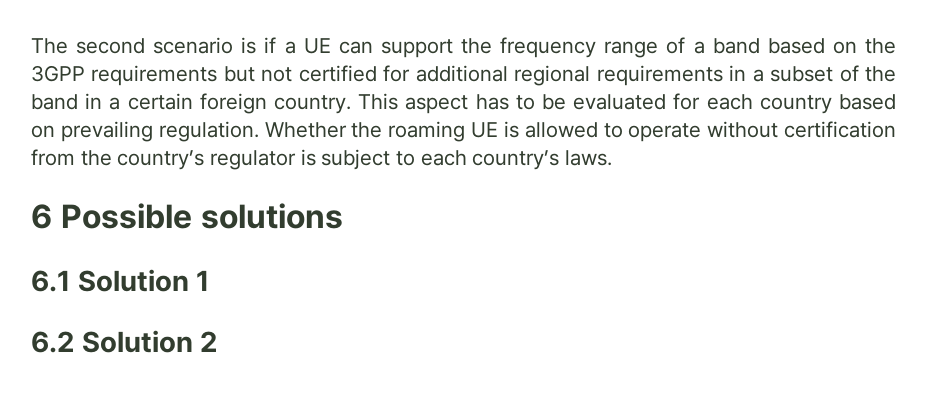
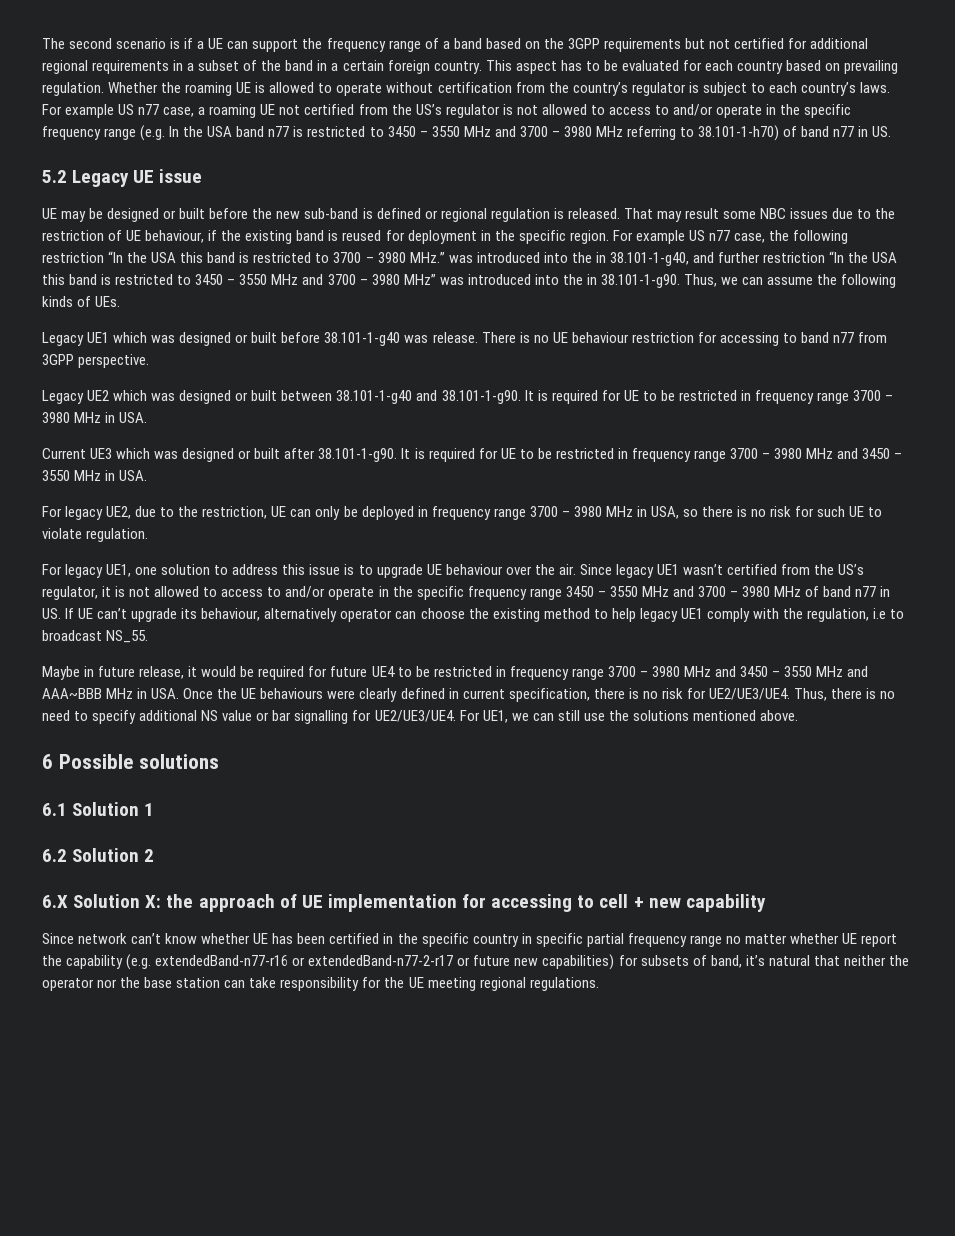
(613, 158) none -> [42,104,852,118] [42,125,892,141] [42,169,203,187] [42,208,896,222] [42,230,849,244] [42,251,898,266] [42,274,897,288] [42,296,121,307] [42,332,888,346] [42,354,150,368] [42,390,894,404] [42,412,148,423] [42,448,903,462] [42,470,148,481] [42,506,883,520] [42,528,149,542] [42,564,865,578] [42,586,891,600] [42,608,905,622] [42,630,149,643] [42,666,869,680] [42,688,896,702] [42,710,798,724] For example US n77 case, a roaming UE not certified from the US’s regulator is not allowed to access to and/or operate in the specific frequency range (e.g. In the USA band n77 is restricted to 3450 – 3550 MHz and 3700 – 3980 MHz referring to 38.101-1-h70) of band n77 in US. // 5.2 Legacy UE issue // UE may be designed or built before the new sub-band is defined or regional regulation is released. That may result some NBC issues due to the restriction of UE behaviour, if the existing band is reused for deployment in the specific region. For example US n77 case, the following restriction “In the USA this band is restricted to 3700 – 3980 MHz.” was introduced into the in 38.101-1-g40, and further restriction “In the USA this band is restricted to 3450 – 3550 MHz and 3700 – 3980 MHz” was introduced into the in 38.101-1-g90. Thus, we can assume the following kinds of UEs. // Legacy UE1 which was designed or built before 38.101-1-g40 was release. There is no UE behaviour restriction for accessing to band n77 from 3GPP perspective. // Legacy UE2 which was designed or built between 38.101-1-g40 and 38.101-1-g90. It is required for UE to be restricted in frequency range 3700 – 3980 MHz in USA. // Current UE3 which was designed or built after 38.101-1-g90. It is required for UE to be restricted in frequency range 3700 – 3980 MHz and 3450 – 3550 MHz in USA. // For legacy UE2, due to the restriction, UE can only be deployed in frequency range 3700 – 3980 MHz in USA, so there is no risk for such UE to violate regulation. // For legacy UE1, one solution to address this issue is to upgrade UE behaviour over the air. Since legacy UE1 wasn’t certified from the US’s regulator, it is not allowed to access to and/or operate in the specific frequency range 3450 – 3550 MHz and 3700 – 3980 MHz of band n77 in US. If UE can’t upgrade its behaviour, alternatively operator can choose the existing method to help legacy UE1 comply with the regulation, i.e to broadcast NS_55. // Maybe in future release, it would be required for future UE4 to be restricted in frequency range 3700 – 3980 MHz and 3450 – 3550 MHz and AAA~BBB MHz in USA. Once the UE behaviours were clearly defined in current specification, there is no risk for UE2/UE3/UE4. Thus, there is no need to specify additional NS value or bar signalling for UE2/UE3/UE4. For UE1, we can still use the solutions mentioned above.
(218, 341) none -> [42,894,766,912] [42,933,898,947] [42,954,909,970] [42,977,599,991] // 6.X Solution X: the approach of UE implementation for accessing to cell + new capability // Since network can’t know whether UE has been certified in the specific country in specific partial frequency range no matter whether UE report the capability (e.g. extendedBand-n77-r16 or extendedBand-n77-2-r17 or future new capabilities) for subsets of band, it’s natural that neither the operator nor the base station can take responsibility for the UE meeting regional regulations.

